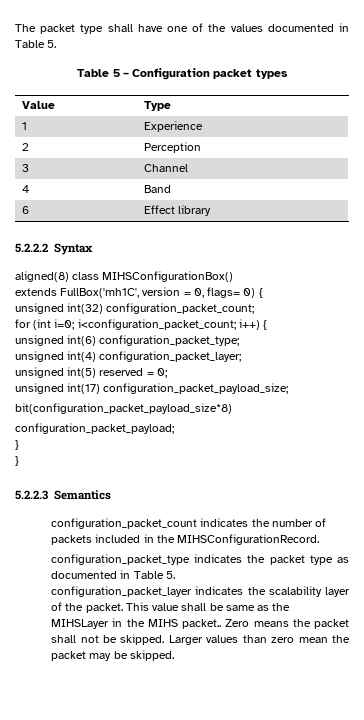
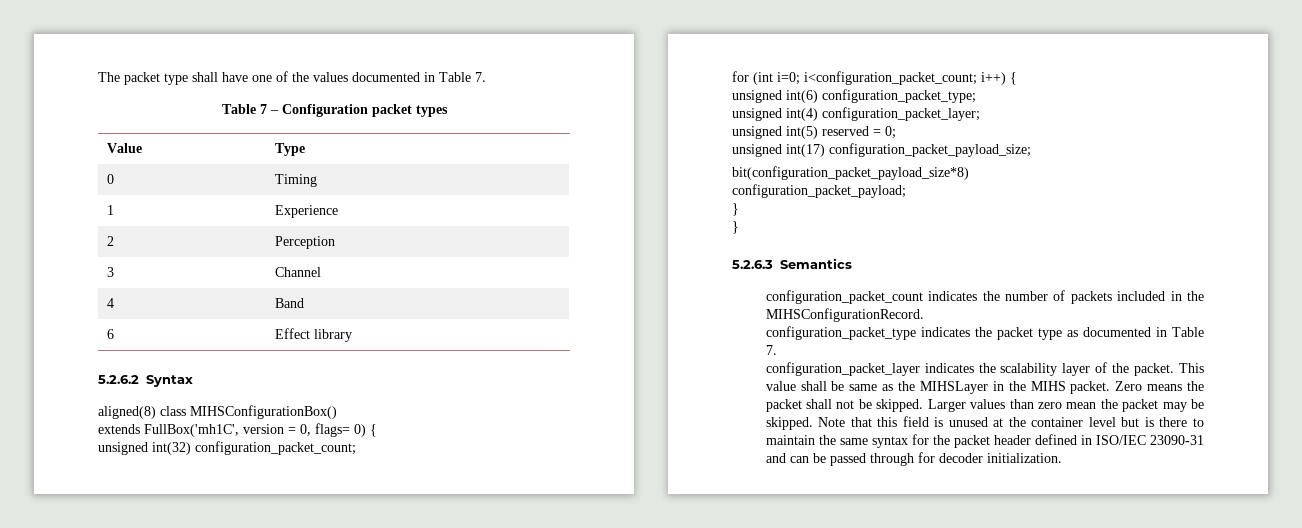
[47,40,57,48] [77,69,120,77] 5. // Table 5 -> [475,72,486,82] [221,104,267,114] 7. // Table 7
(171, 106) none -> [106,174,114,184] [274,174,317,187] // 0 | Timing
[15,243,48,253] 5.2.2.2 -> [98,375,139,384] 5.2.6.2
[15,490,48,500] 5.2.2.3 -> [732,260,773,269] 5.2.6.3
[165,571,175,579] 5. -> [765,345,777,355] 7.
[182,619,222,629] packet.. -> [1070,381,1111,394] packet.
(174, 655) none -> [818,416,1205,427] [765,434,1204,448] [765,452,1062,466] Note that this field is unused at the container level but is there to maintain the same syntax for the packet header defined in ISO/IEC 23090-31 and can be passed through for decoder initialization.

